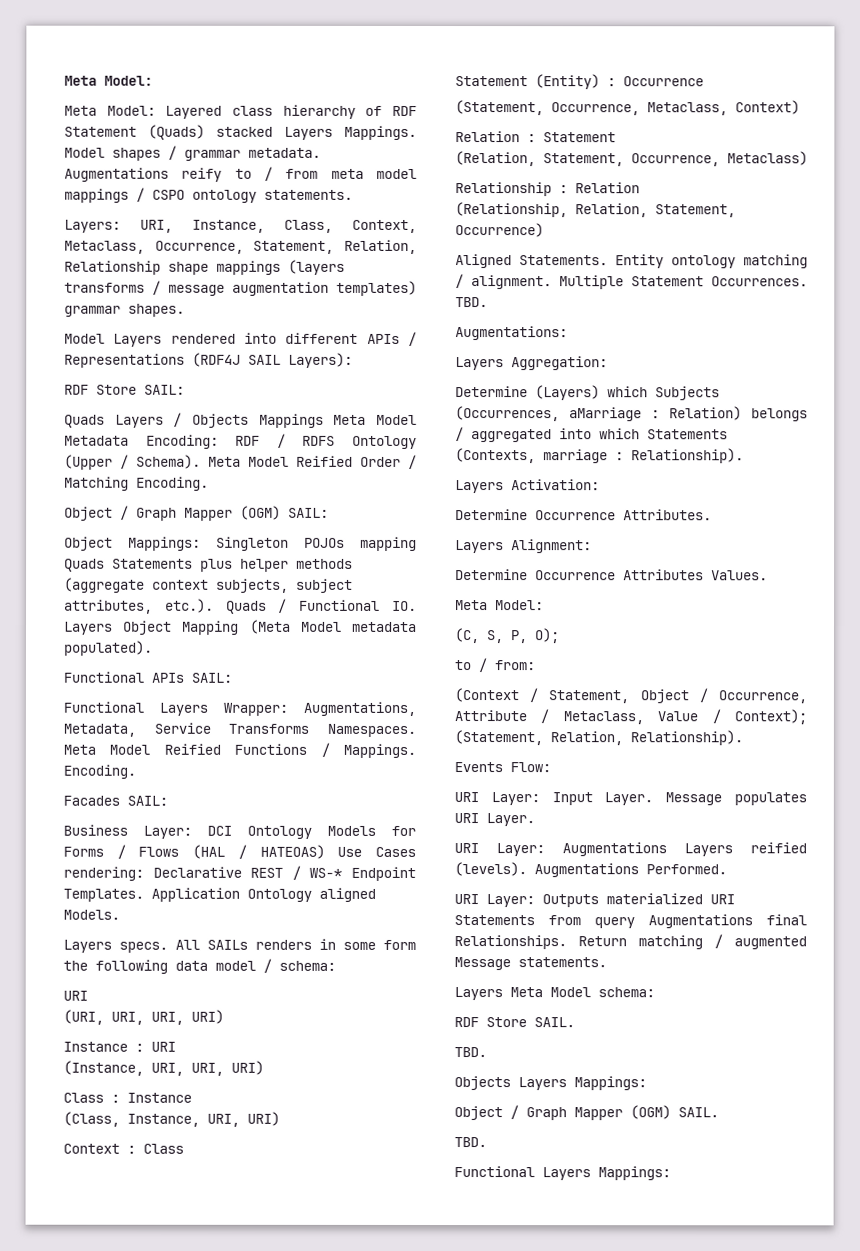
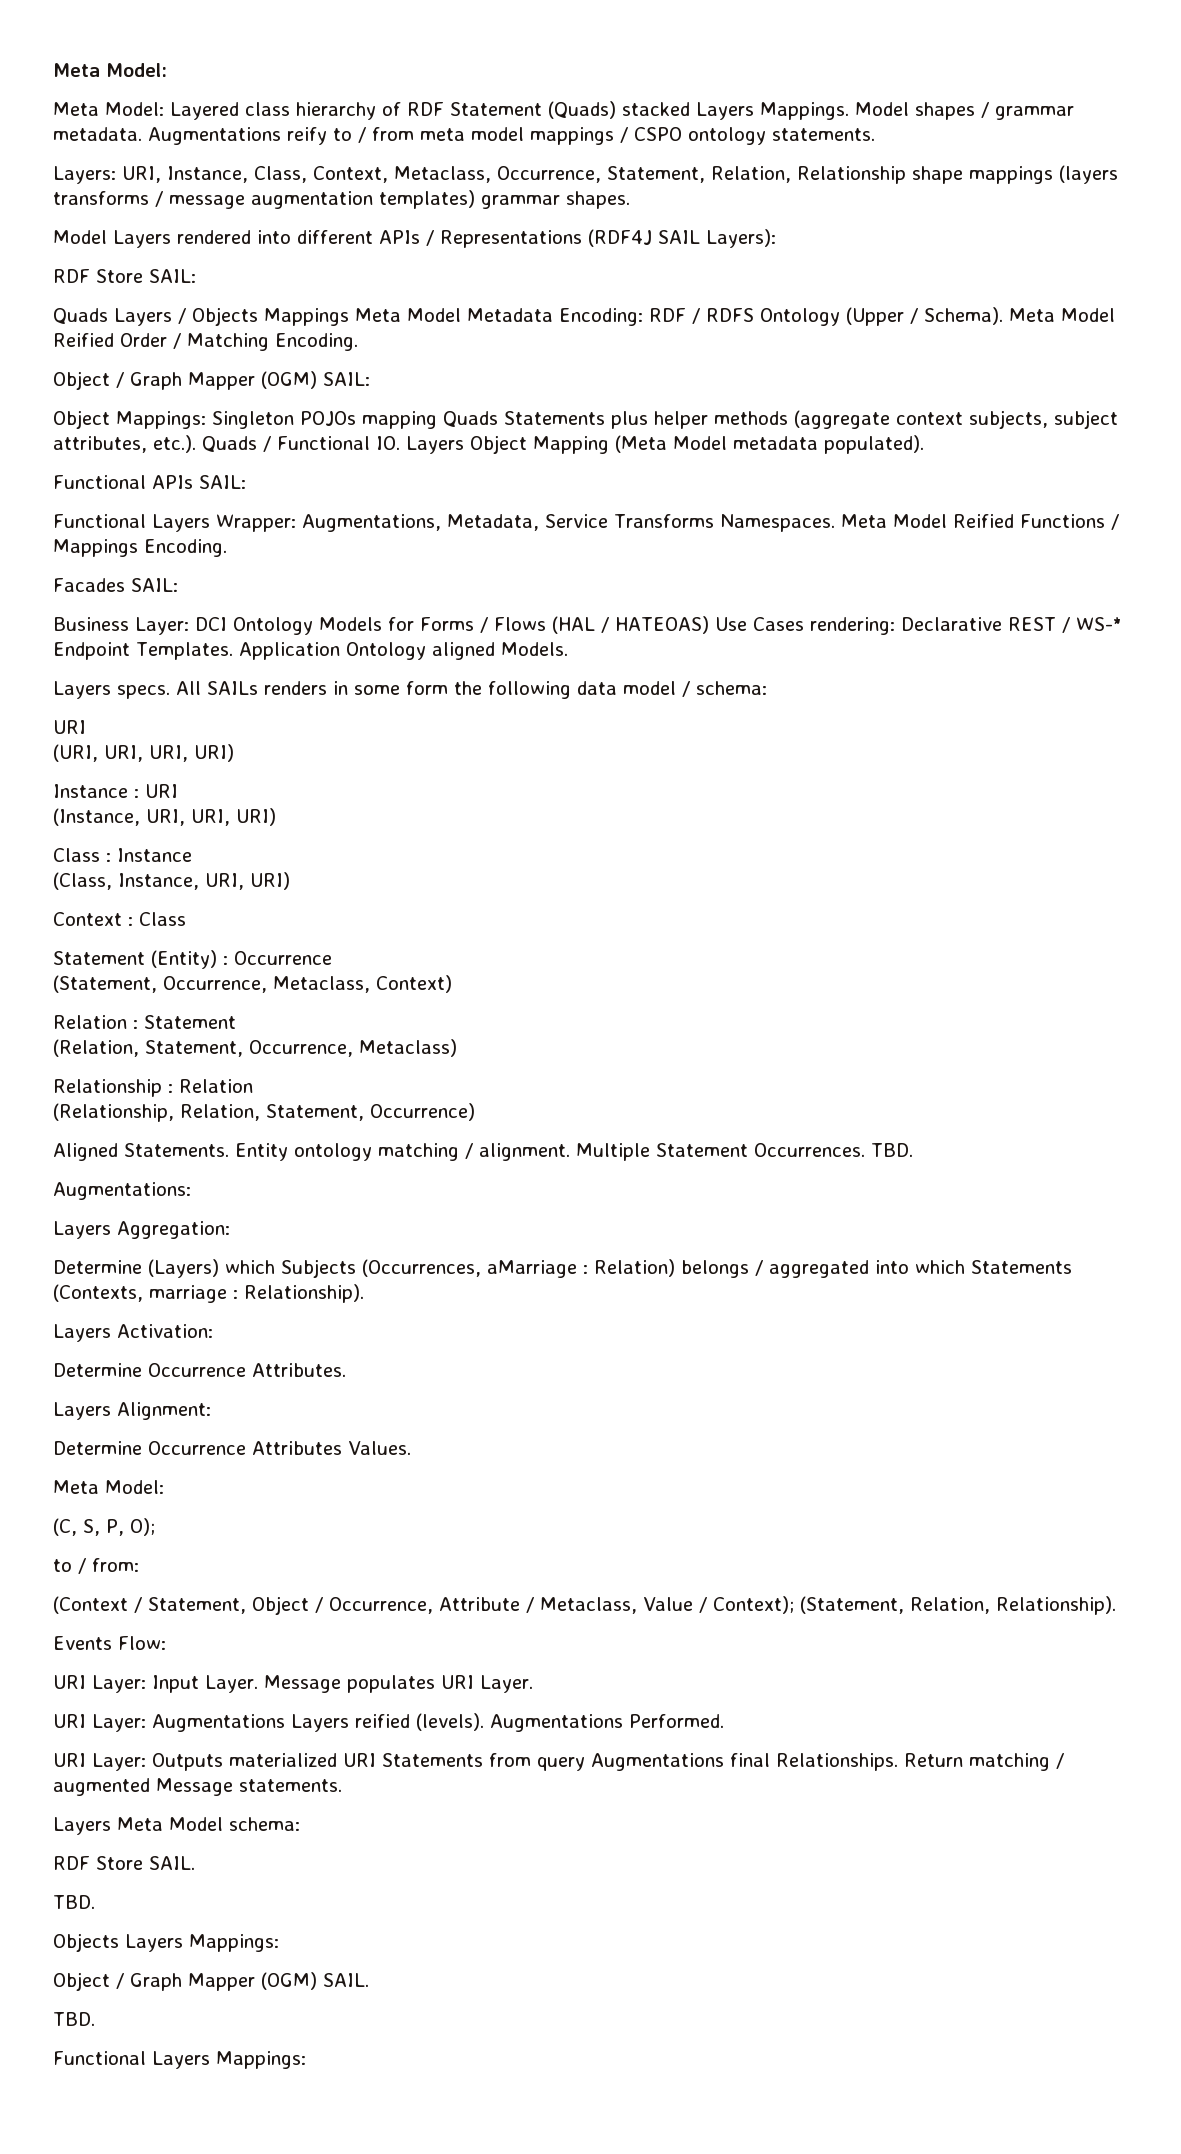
[343,743,416,758] Mappings. -> [53,539,138,557] Mappings

